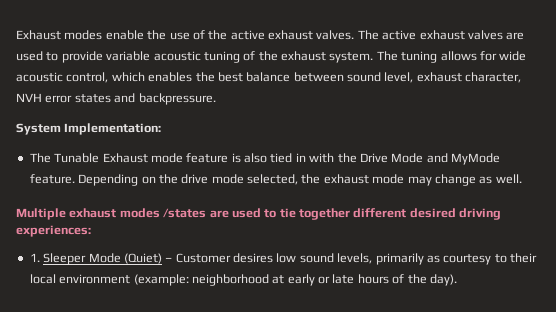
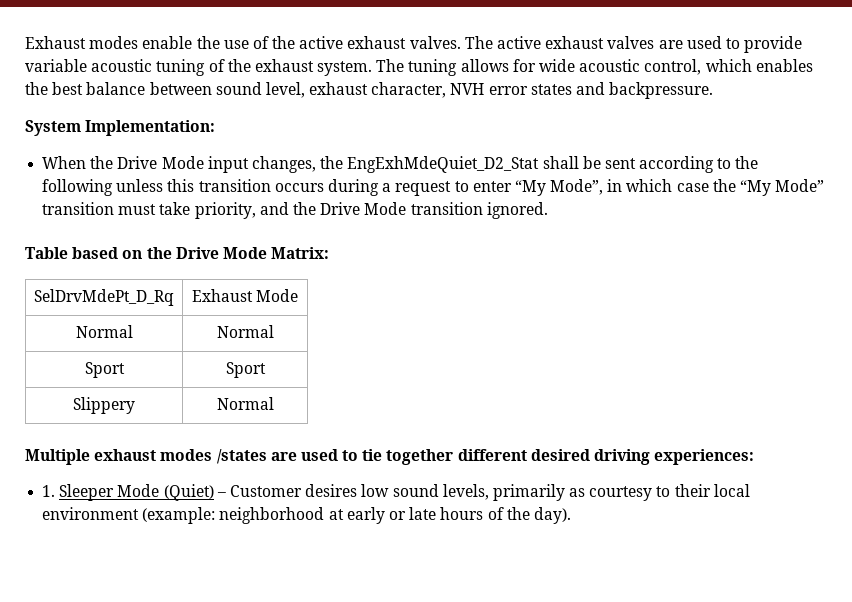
[29,153,500,165] [29,174,522,186] The Tunable Exhaust mode feature is also tied in with the Drive Mode and MyMode feature. Depending on the drive mode selected, the exhaust mode may change as well. -> [42,156,759,173] [42,179,825,196] [42,202,548,219] [25,247,330,259] [34,289,174,306] [191,289,299,302] [75,325,133,338] [216,325,274,338] [84,362,125,378] [225,362,266,378] [73,397,135,414] [216,397,274,410] When the Drive Mode input changes, the EngExhMdeQuiet_D2_Stat shall be sent according to the following unless this transition occurs during a request to enter “My Mode”, in which case the “My Mode” transition must take priority, and the Drive Mode transition ignored. // Table based on the Drive Mode Matrix: // SelDrvMdePt_D_Rq | Exhaust Mode // Normal | Normal // Sport | Sport // Slippery | Normal

